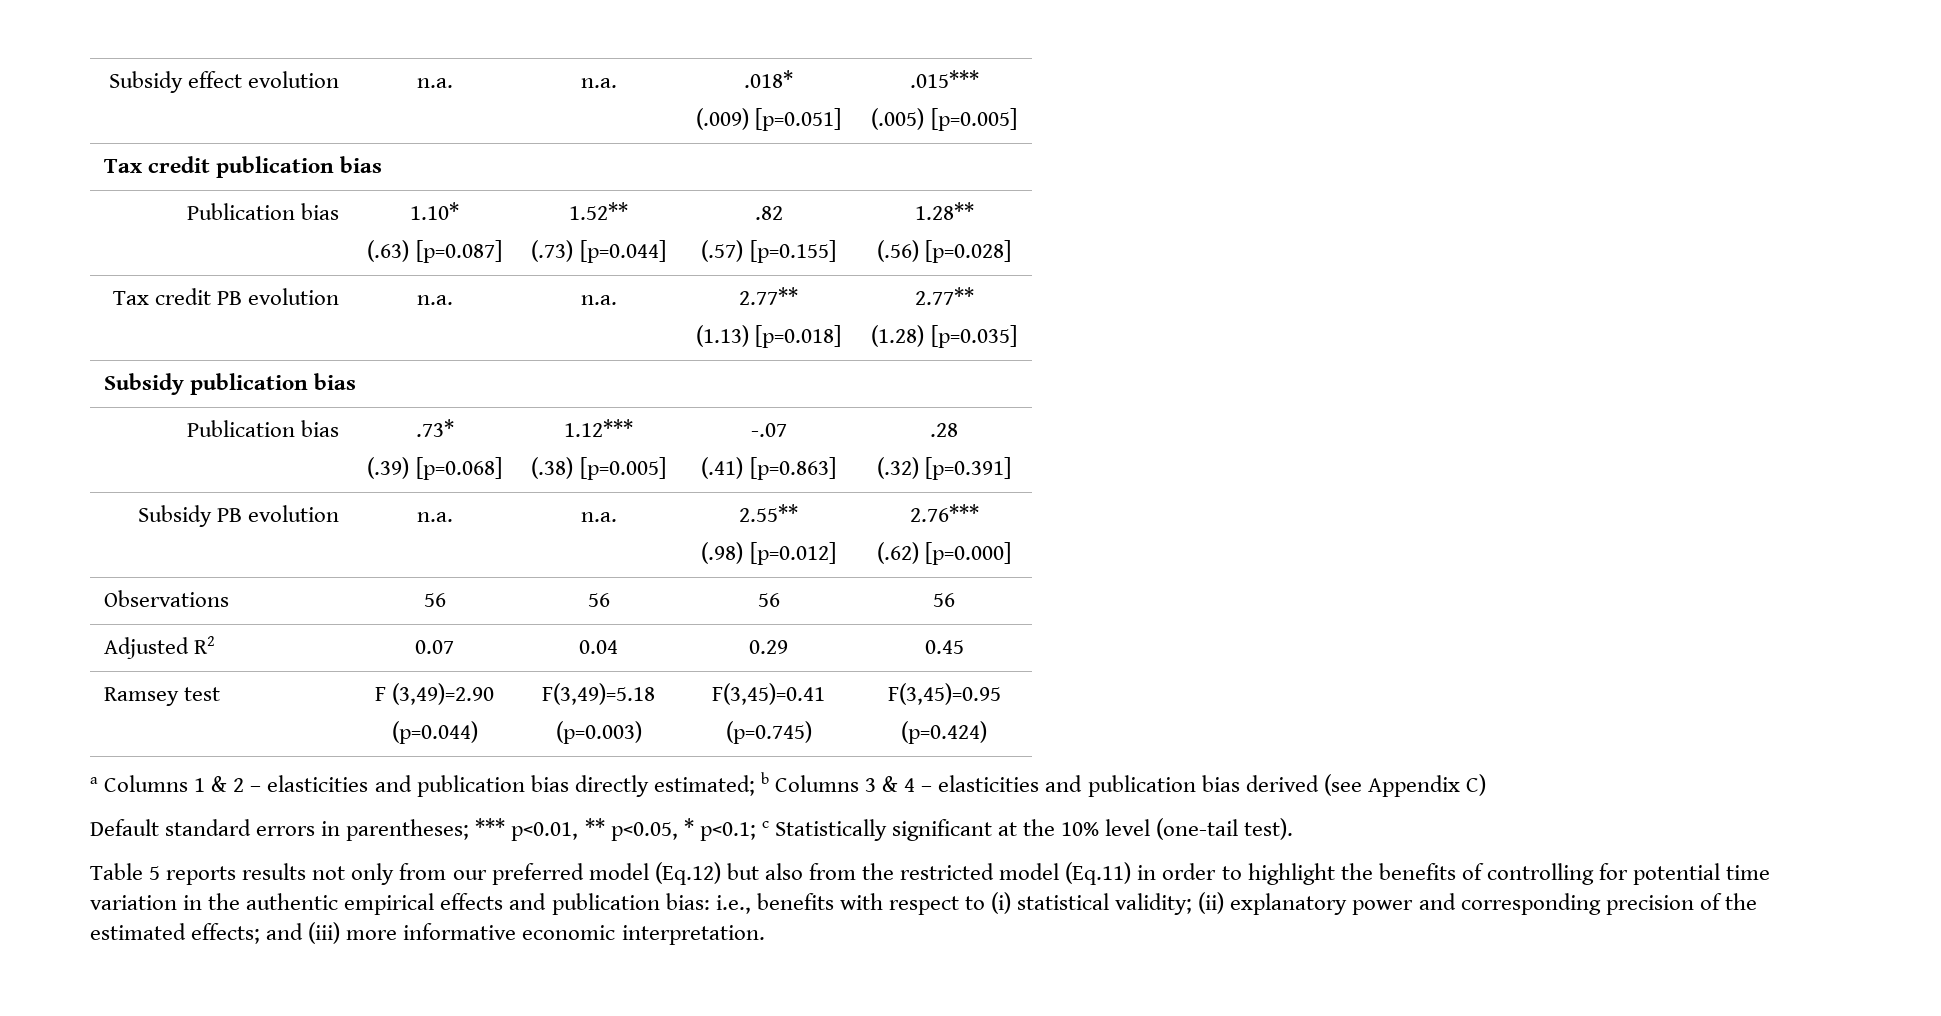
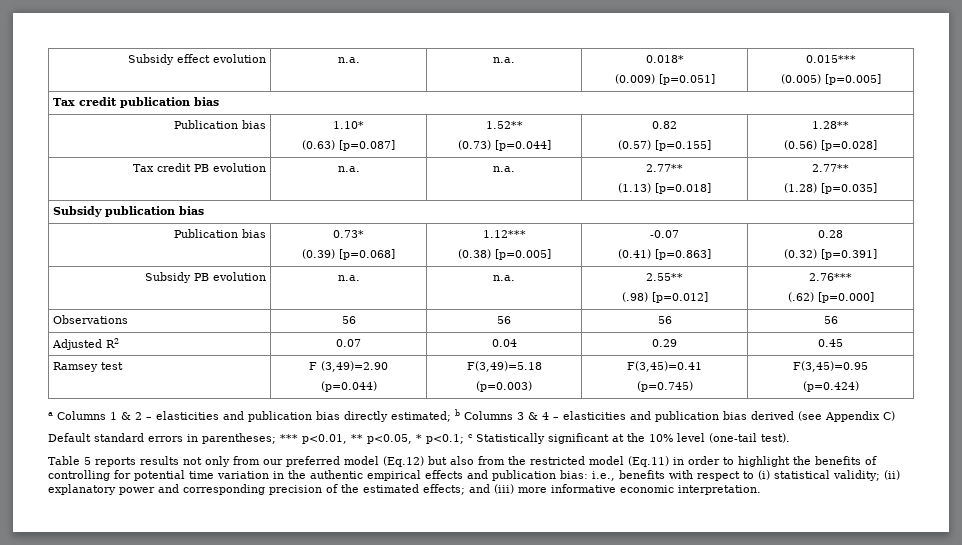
[744,70,793,88] [695,108,749,130] .018* // (.009) -> [645,55,684,63] [614,74,655,84] 0.018* // (0.009)
[909,70,979,88] [871,108,925,130] .015*** // (.005) -> [805,55,856,63] [780,74,821,84] 0.015*** // (0.005)
[367,240,410,262] (.63) -> [302,140,335,150] (0.63)
[531,240,574,262] (.73) -> [457,140,491,150] (0.73)
[754,206,783,220] [701,240,744,262] .82 // (.57) -> [652,121,677,129] [618,140,651,150] 0.82 // (0.57)
[876,240,919,262] (.56) -> [784,140,817,150] (0.56)
[415,419,454,437] [367,457,410,479] .73* // (.39) -> [333,230,364,238] [302,249,335,259] 0.73* // (0.39)
[531,457,574,479] (.38) -> [457,249,491,259] (0.38)
[750,423,787,437] [701,457,744,479] -.07 // (.41) -> [650,230,679,238] [618,249,651,259] -0.07 // (0.41)
[930,423,958,437] [876,457,919,479] .28 // (.32) -> [818,230,843,238] [784,249,817,259] 0.28 // (0.32)

